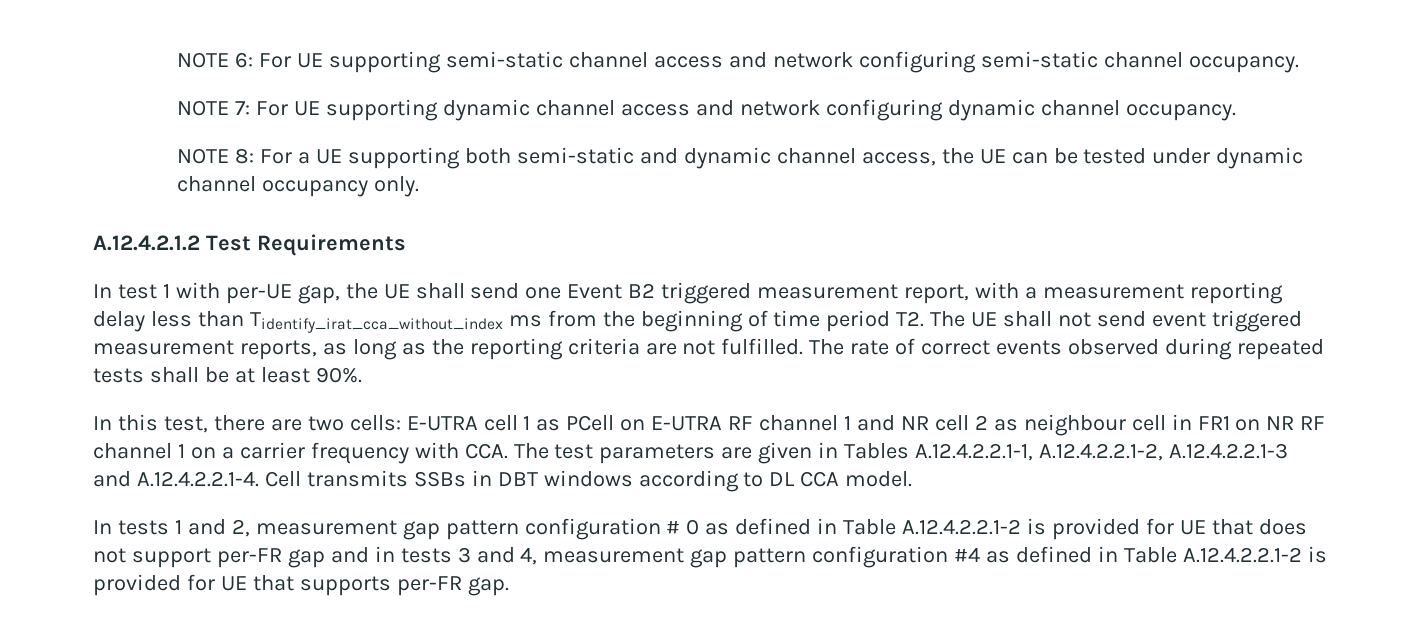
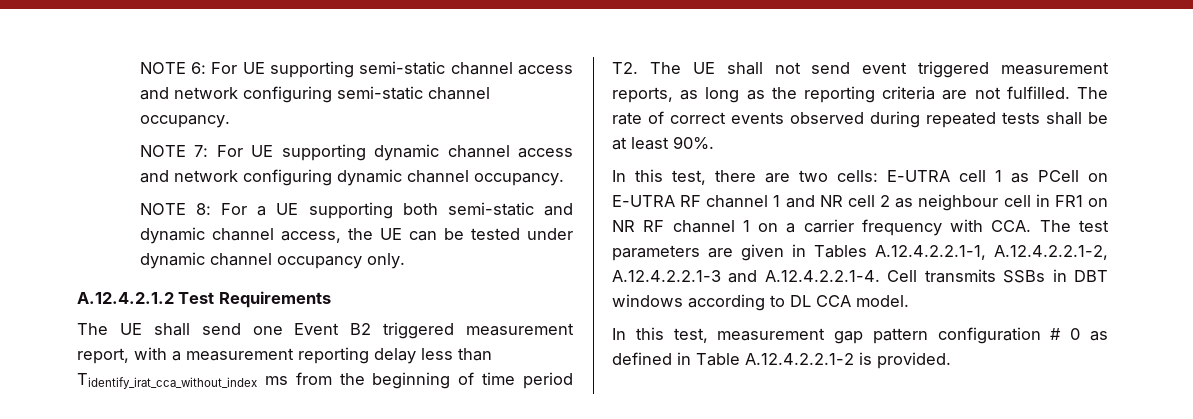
[93,282,378,304] In test 1 with per-UE gap, the -> [77,323,108,335] The
[117,519,250,537] tests 1 and 2, -> [635,327,708,343] this test,
[1051,518,1307,540] [93,546,1327,568] [93,574,509,596] provided for UE that does not support per-FR gap and in tests 3 and 4, measurement gap pattern configuration #4 as defined in Table A.12.4.2.2.1-2 is provided for UE that supports per-FR gap. -> [877,352,951,369] provided.

